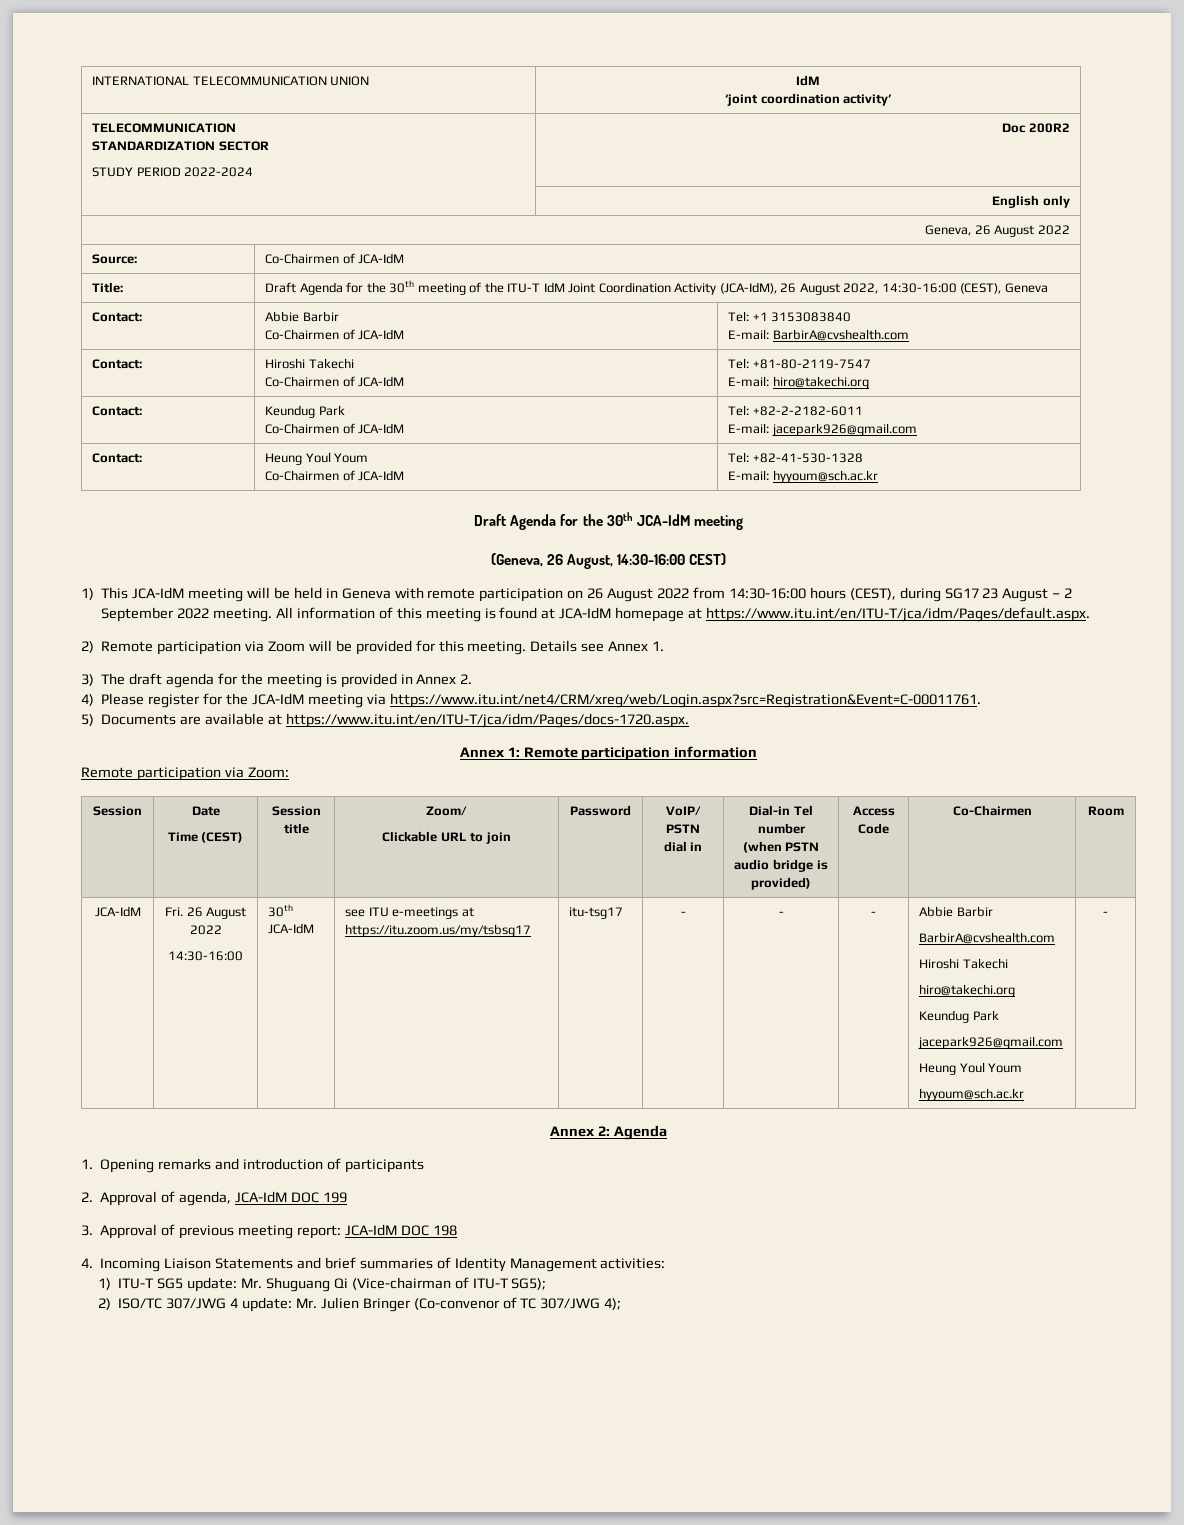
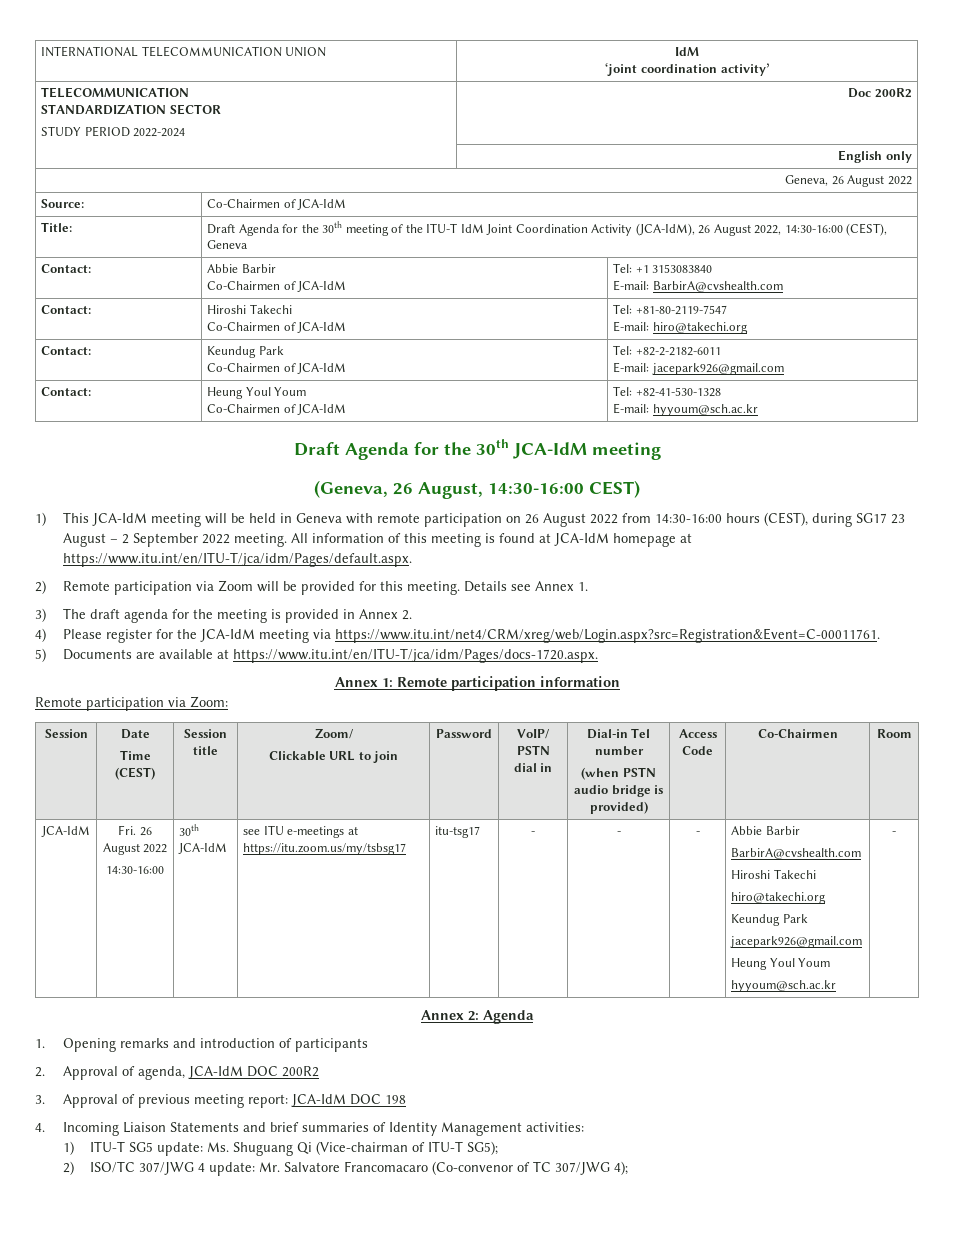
[322,1192,347,1203] 199 -> [281,1066,319,1077] 200R2
[240,1278,262,1288] Mr. -> [207,1142,230,1152] Ms.
[320,1297,410,1312] Julien Bringer -> [284,1161,429,1172] Salvatore Francomacaro

